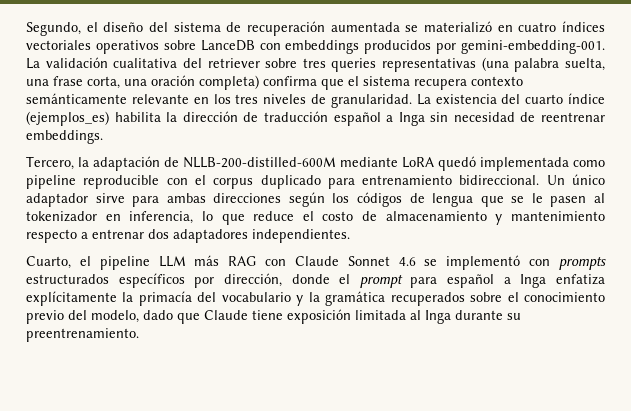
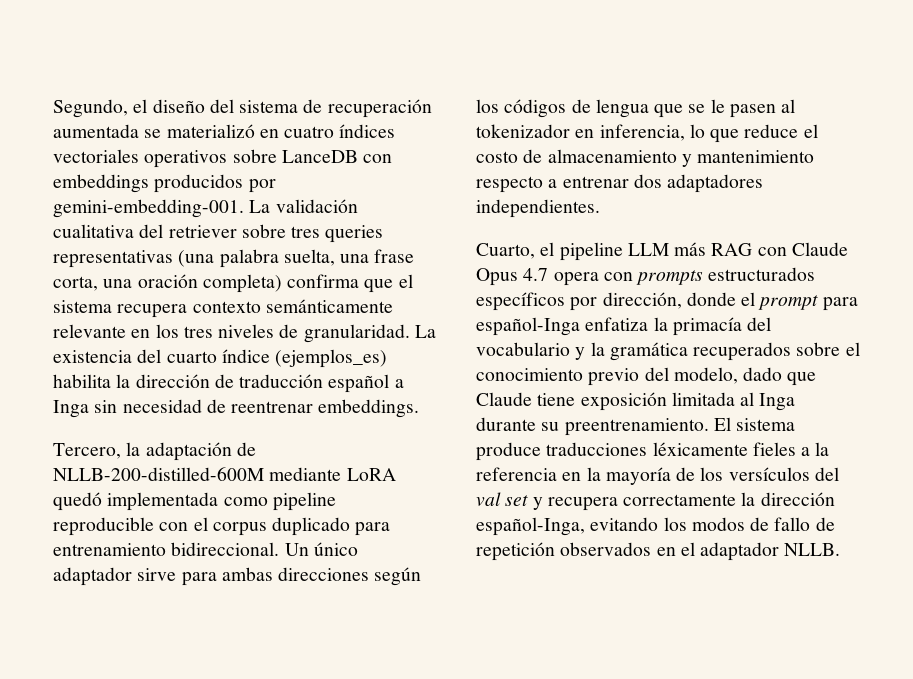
[347,255,521,270] Sonnet 4.6 se implementó -> [476,268,599,286] Opus 4.7 opera
[447,274,605,288] [26,291,117,306] español a Inga enfatiza explícitamente -> [476,317,649,336] español-Inga enfatiza
(139, 335) none -> [713,417,796,431] [476,442,830,461] [476,467,839,485] [476,492,835,511] [476,517,835,536] [476,542,841,561] El sistema produce traducciones léxicamente fieles a la referencia en la mayoría de los versículos del val set y recupera correctamente la dirección español-Inga, evitando los modos de fallo de repetición observados en el adaptador NLLB.

